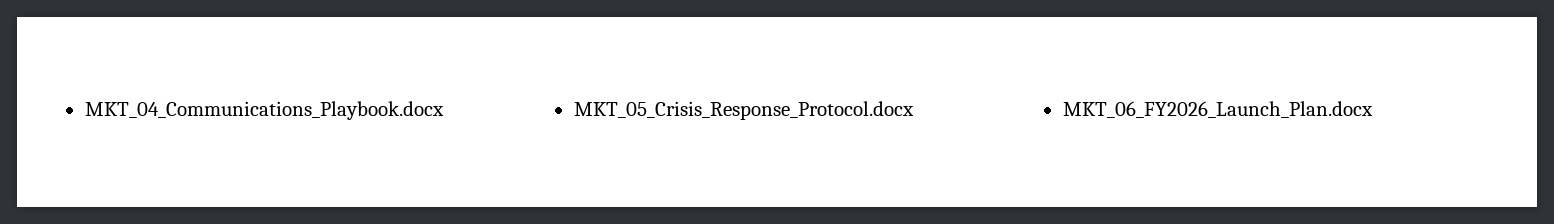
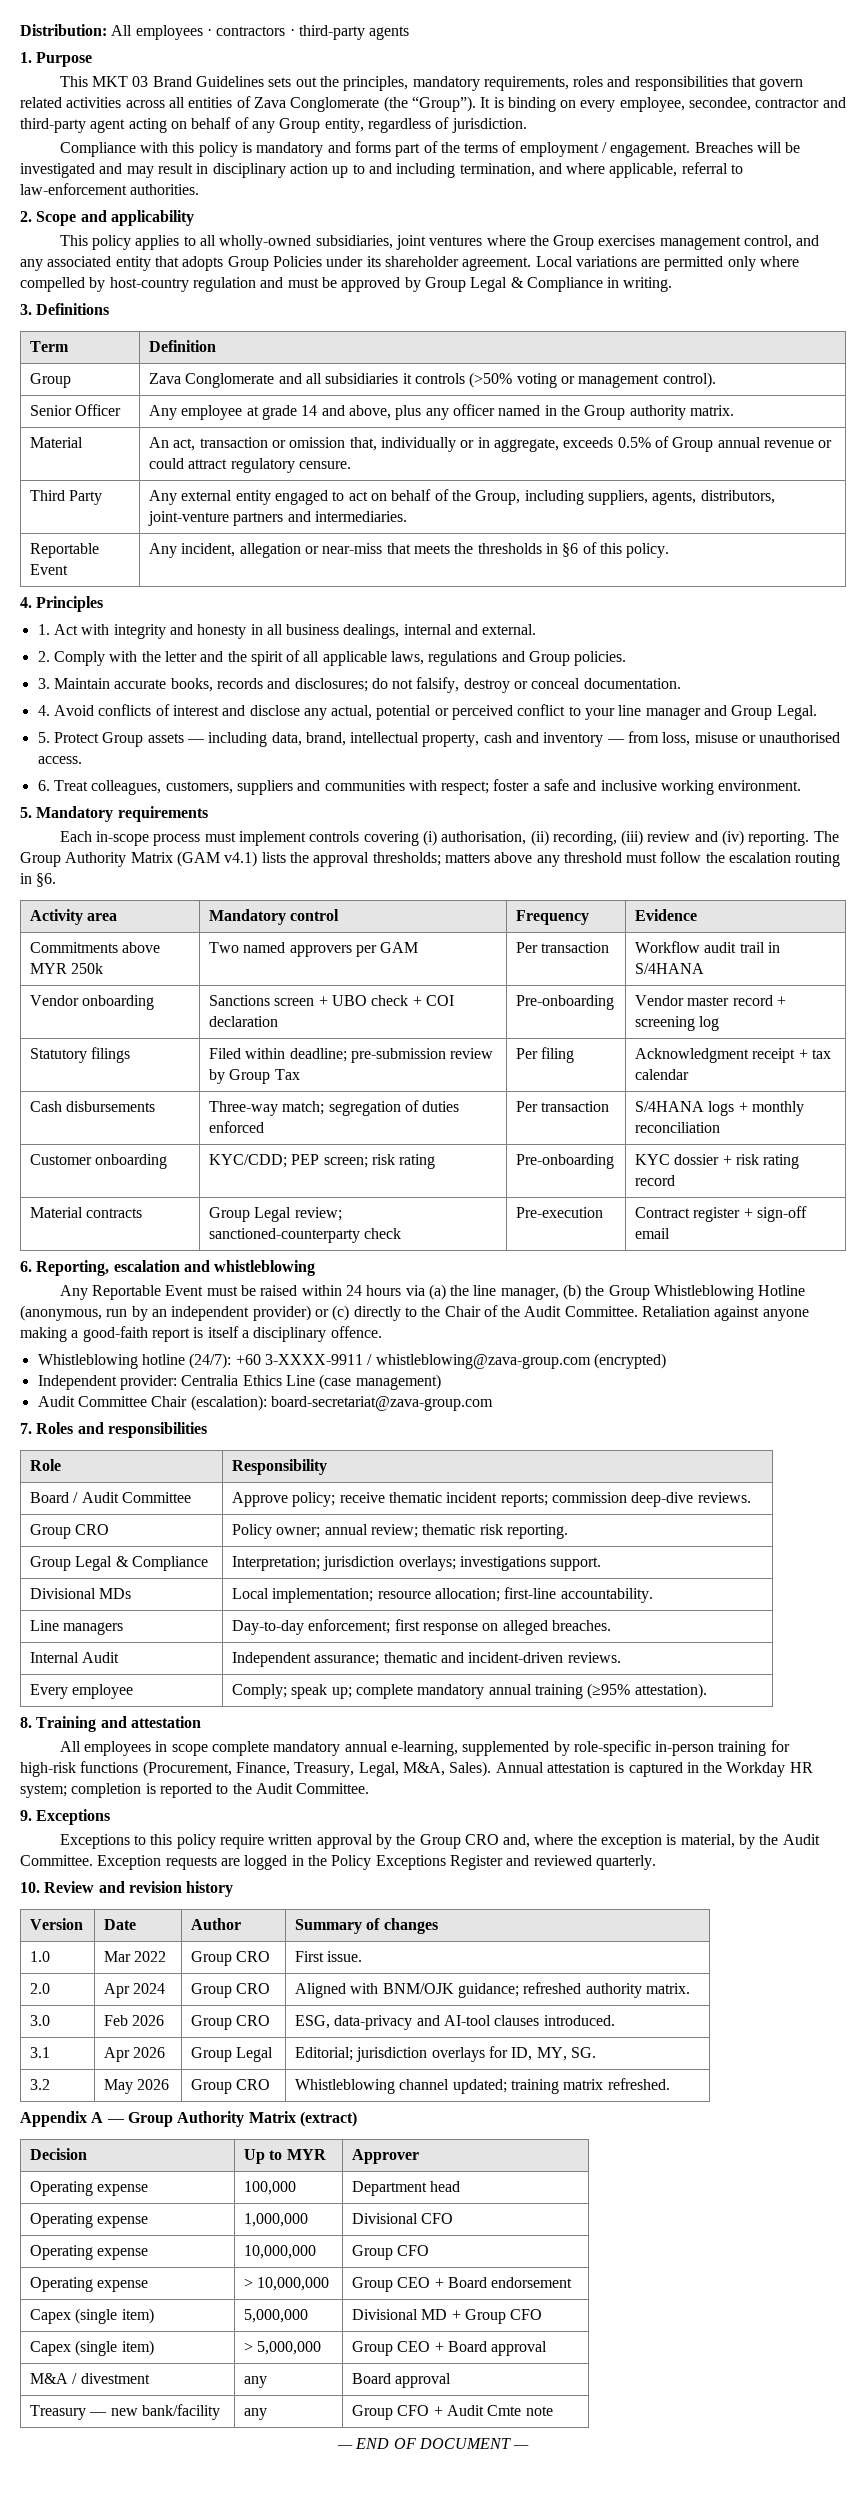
[84,101,444,120] [573,101,914,120] [1062,101,1373,118] MKT_04_Communications_Playbook.docx // MKT_05_Crisis_Response_Protocol.docx // MKT_06_FY2026_Launch_Plan.docx -> [20,24,410,40] [20,52,93,67] [59,76,804,91] [20,96,846,112] [20,117,527,133] [59,141,801,157] [20,162,744,178] [20,183,200,195] [20,210,194,226] [59,235,820,250] [20,256,800,271] [20,277,673,292] [20,303,110,315] [30,341,70,352] [149,340,217,352] [30,373,72,388] [149,372,716,388] [30,404,122,416] [149,404,734,420] [30,437,84,448] [149,436,833,452] [149,458,351,473] [30,490,103,505] [149,489,775,505] [148,511,407,526] [30,543,100,558] [30,564,69,575] [149,542,670,558] [20,596,104,612] [37,624,537,639] [37,650,627,666] [37,677,681,693] [37,704,817,720] [37,731,841,747] [37,756,82,764] [37,779,802,795] [20,806,208,822] [59,830,839,846] [20,851,841,867] [20,873,57,887] [30,909,118,925] [209,909,340,925] [516,910,590,925] [635,909,698,921] [30,942,161,953] [30,963,104,974] [209,942,419,957] [516,942,610,953] [635,941,780,953] [635,963,705,974] [30,995,155,1010] [209,995,454,1006] [209,1016,279,1027] [516,995,615,1010] [635,995,786,1006] [635,1016,720,1031] [30,1047,131,1063] [209,1048,494,1063] [209,1069,300,1084] [516,1047,575,1063] [635,1048,831,1063] [635,1069,690,1080] [30,1101,156,1112] [209,1100,460,1116] [209,1121,265,1133] [516,1101,610,1112] [635,1101,804,1116] [635,1122,721,1133] [30,1154,168,1169] [209,1154,436,1169] [516,1154,615,1169] [635,1154,800,1169] [635,1175,676,1186] [30,1207,143,1218] [209,1207,342,1222] [209,1228,402,1243] [516,1207,604,1218] [635,1206,807,1222] [635,1228,671,1239] [20,1260,316,1276] [59,1284,806,1300] [20,1305,809,1321] [20,1326,382,1342] [37,1353,666,1369] [37,1374,441,1390] [37,1395,493,1411] [20,1422,207,1438] [30,1459,62,1471] [232,1459,328,1475] [30,1492,191,1503] [232,1492,751,1507] [30,1524,110,1539] [232,1524,568,1539] [30,1556,208,1571] [232,1556,602,1571] [30,1588,132,1599] [232,1587,653,1603] [30,1620,124,1635] [232,1619,611,1635] [30,1652,120,1663] [232,1652,621,1667] [30,1684,134,1699] [232,1683,707,1699] [20,1716,201,1732] [59,1740,790,1756] [20,1761,813,1777] [20,1783,370,1798] [20,1809,111,1825] [59,1834,820,1849] [20,1855,656,1870] [20,1881,234,1897] [30,1918,84,1930] [104,1919,137,1930] [191,1918,242,1930] [295,1918,438,1934] [30,1951,51,1962] [104,1951,167,1962] [191,1951,271,1966] [295,1951,363,1962] [30,1983,51,1994] [104,1983,166,1998] [191,1983,271,1998] [295,1982,690,1998] [30,2015,51,2026] [104,2015,165,2026] [191,2015,271,2030] [295,2015,615,2030] [30,2047,51,2058] [104,2047,166,2062] [191,2047,274,2062] [295,2046,596,2062] [30,2079,51,2090] [104,2079,170,2094] [191,2079,271,2094] [295,2078,670,2094] [20,2111,357,2127] [30,2148,88,2160] [244,2149,326,2164] [352,2149,420,2164] [30,2181,149,2196] [244,2181,297,2195] [352,2181,461,2196] [30,2213,149,2228] [244,2213,309,2227] [352,2213,454,2224] [30,2245,149,2260] [244,2245,317,2259] [352,2245,430,2260] [30,2277,149,2292] [244,2277,330,2291] [352,2277,573,2292] [30,2308,154,2324] [244,2309,309,2323] [352,2309,543,2324] [30,2340,154,2356] [244,2341,322,2355] [352,2341,548,2356] [30,2373,150,2384] [244,2376,268,2388] [352,2373,452,2388] [30,2404,220,2420] [244,2408,268,2420] [352,2405,553,2420] [336,2438,530,2449] Distribution: All employees · contractors · third-party agents // 1. Purpose // This MKT 03 Brand Guidelines sets out the principles, mandatory requirements, roles and responsibilities that govern related activities across all entities of Zava Conglomerate (the “Group”). It is binding on every employee, secondee, contractor and third-party agent acting on behalf of any Group entity, regardless of jurisdiction. // Compliance with this policy is mandatory and forms part of the terms of employment / engagement. Breaches will be investigated and may result in disciplinary action up to and including termination, and where applicable, referral to law-enforcement authorities. // 2. Scope and applicability // This policy applies to all wholly-owned subsidiaries, joint ventures where the Group exercises management control, and any associated entity that adopts Group Policies under its shareholder agreement. Local variations are permitted only where compelled by host-country regulation and must be approved by Group Legal & Compliance in writing. // 3. Definitions // Term | Definition // Group | Zava Conglomerate and all subsidiaries it controls (>50% voting or management control). // Senior Officer | Any employee at grade 14 and above, plus any officer named in the Group authority matrix. // Material | An act, transaction or omission that, individually or in aggregate, exceeds 0.5% of Group annual revenue or could attract regulatory censure. // Third Party | Any external entity engaged to act on behalf of the Group, including suppliers, agents, distributors, joint-venture partners and intermediaries. // Reportable Event | Any incident, allegation or near-miss that meets the thresholds in §6 of this policy. // 4. Principles // 1. Act with integrity and honesty in all business dealings, internal and external. // 2. Comply with the letter and the spirit of all applicable laws, regulations and Group policies. // 3. Maintain accurate books, records and disclosures; do not falsify, destroy or conceal documentation. // 4. Avoid conflicts of interest and disclose any actual, potential or perceived conflict to your line manager and Group Legal. // 5. Protect Group assets — including data, brand, intellectual property, cash and inventory — from loss, misuse or unauthorised access. // 6. Treat colleagues, customers, suppliers and communities with respect; foster a safe and inclusive working environment. // 5. Mandatory requirements // Each in-scope process must implement controls covering (i) authorisation, (ii) recording, (iii) review and (iv) reporting. The Group Authority Matrix (GAM v4.1) lists the approval thresholds; matters above any threshold must follow the escalation routing in §6. // Activity area | Mandatory control | Frequency | Evidence // Commitments above MYR 250k | Two named approvers per GAM | Per transaction | Workflow audit trail in S/4HANA // Vendor onboarding | Sanctions screen + UBO check + COI declaration | Pre-onboarding | Vendor master record + screening log // Statutory filings | Filed within deadline; pre-submission review by Group Tax | Per filing | Acknowledgment receipt + tax calendar // Cash disbursements | Three-way match; segregation of duties enforced | Per transaction | S/4HANA logs + monthly reconciliation // Customer onboarding | KYC/CDD; PEP screen; risk rating | Pre-onboarding | KYC dossier + risk rating record // Material contracts | Group Legal review; sanctioned-counterparty check | Pre-execution | Contract register + sign-off email // 6. Reporting, escalation and whistleblowing // Any Reportable Event must be raised within 24 hours via (a) the line manager, (b) the Group Whistleblowing Hotline (anonymous, run by an independent provider) or (c) directly to the Chair of the Audit Committee. Retaliation against anyone making a good-faith report is itself a disciplinary offence. // Whistleblowing hotline (24/7): +60 3-XXXX-9911 / whistleblowing@zava-group.com (encrypted) // Independent provider: Centralia Ethics Line (case management) // Audit Committee Chair (escalation): board-secretariat@zava-group.com // 7. Roles and responsibilities // Role | Responsibility // Board / Audit Committee | Approve policy; receive thematic incident reports; commission deep-dive reviews. // Group CRO | Policy owner; annual review; thematic risk reporting. // Group Legal & Compliance | Interpretation; jurisdiction overlays; investigations support. // Divisional MDs | Local implementation; resource allocation; first-line accountability. // Line managers | Day-to-day enforcement; first response on alleged breaches. // Internal Audit | Independent assurance; thematic and incident-driven reviews. // Every employee | Comply; speak up; complete mandatory annual training (≥95% attestation). // 8. Training and attestation // All employees in scope complete mandatory annual e-learning, supplemented by role-specific in-person training for high-risk functions (Procurement, Finance, Treasury, Legal, M&A, Sales). Annual attestation is captured in the Workday HR system; completion is reported to the Audit Committee. // 9. Exceptions // Exceptions to this policy require written approval by the Group CRO and, where the exception is material, by the Audit Committee. Exception requests are logged in the Policy Exceptions Register and reviewed quarterly. // 10. Review and revision history // Version | Date | Author | Summary of changes // 1.0 | Mar 2022 | Group CRO | First issue. // 2.0 | Apr 2024 | Group CRO | Aligned with BNM/OJK guidance; refreshed authority matrix. // 3.0 | Feb 2026 | Group CRO | ESG, data-privacy and AI-tool clauses introduced. // 3.1 | Apr 2026 | Group Legal | Editorial; jurisdiction overlays for ID, MY, SG. // 3.2 | May 2026 | Group CRO | Whistleblowing channel updated; training matrix refreshed. // Appendix A — Group Authority Matrix (extract) // Decision | Up to MYR | Approver // Operating expense | 100,000 | Department head // Operating expense | 1,000,000 | Divisional CFO // Operating expense | 10,000,000 | Group CFO // Operating expense | > 10,000,000 | Group CEO + Board endorsement // Capex (single item) | 5,000,000 | Divisional MD + Group CFO // Capex (single item) | > 5,000,000 | Group CEO + Board approval // M&A / divestment | any | Board approval // Treasury — new bank/facility | any | Group CFO + Audit Cmte note // — END OF DOCUMENT —

